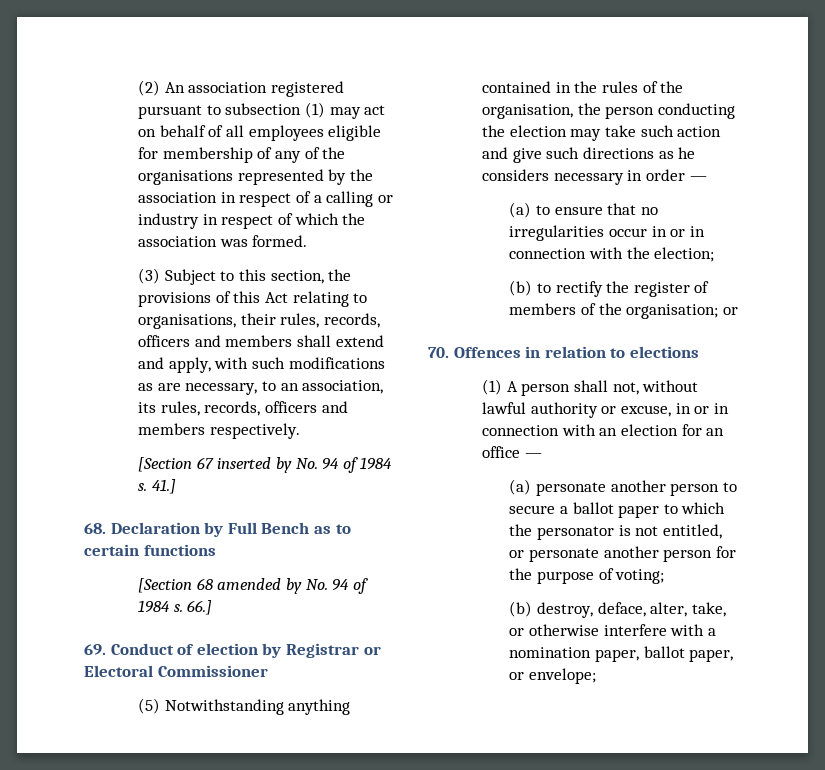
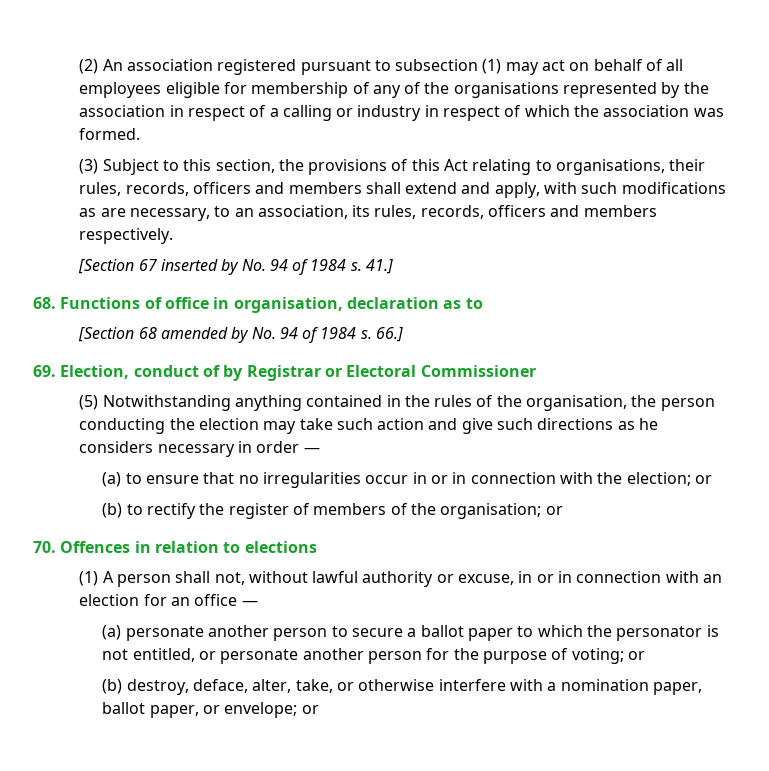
[110,522,310,537] Declaration by Full Bench -> [60,297,439,313] Functions of office in organisation, declaration
[84,544,216,556] certain functions -> (483, 303) none
[110,643,258,655] Conduct of election -> [60,365,220,379] Election, conduct of
(715, 254) none -> [694,475,712,484] or
(665, 576) none -> [627,651,645,660] or
(596, 676) none -> [301,705,319,714] or

